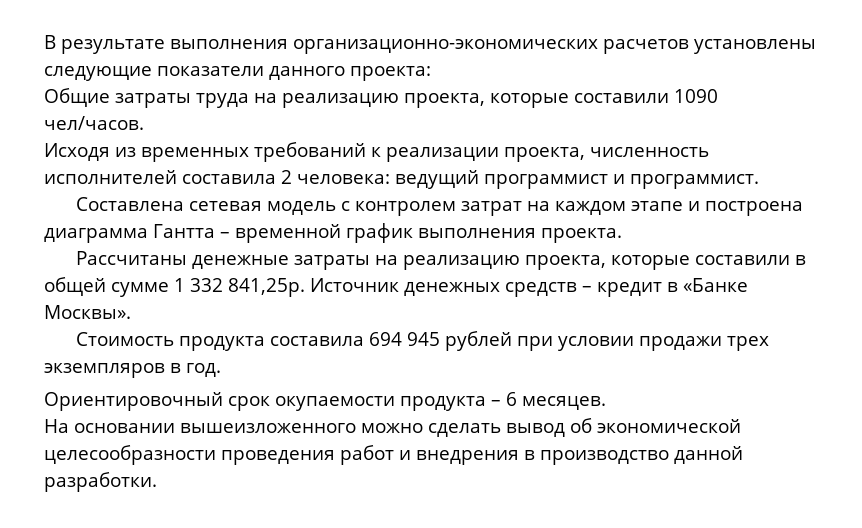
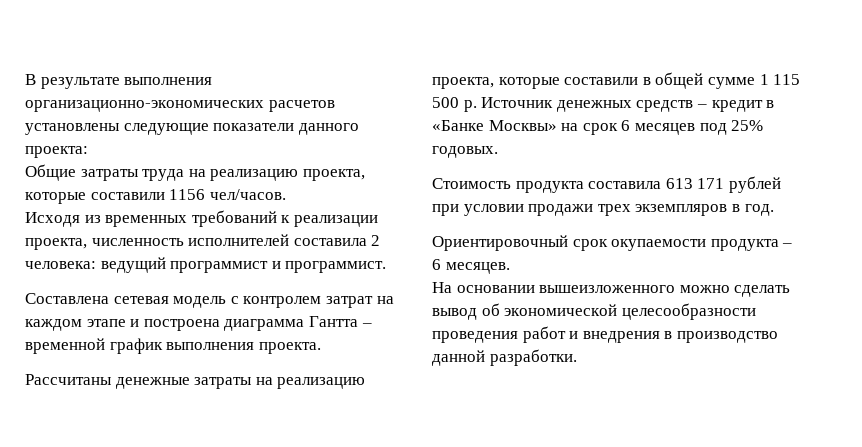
[674,89,718,103] 1090 -> [169,189,206,200] 1156
[190,278,305,297] 332 841,25р. -> [773,74,801,85] [432,97,477,112] 115 500 р.
[44,305,131,319] Москвы». -> [488,120,764,135] [432,146,498,158] Москвы» на срок 6 месяцев под 25% годовых.
[369,332,441,346] 694 945 -> [665,178,725,189] 613 171

